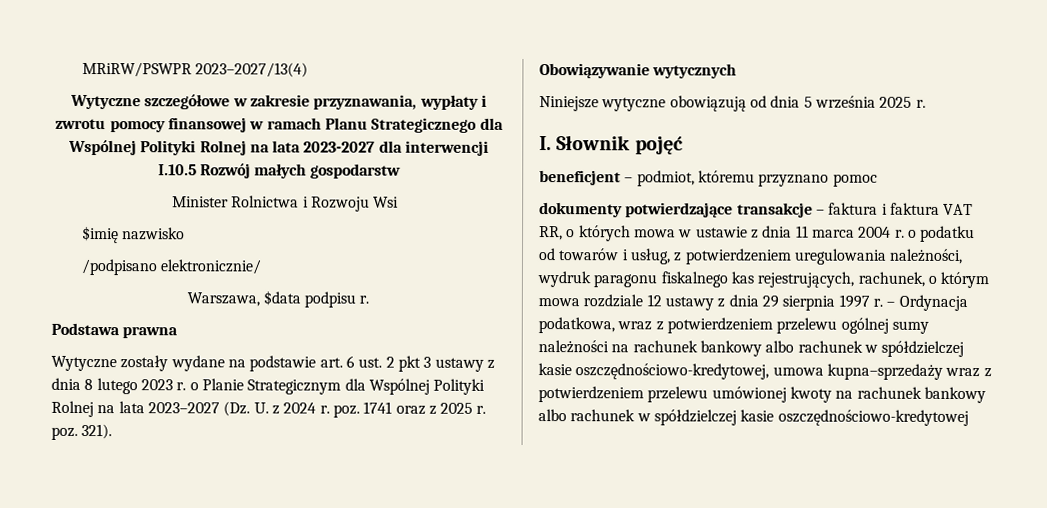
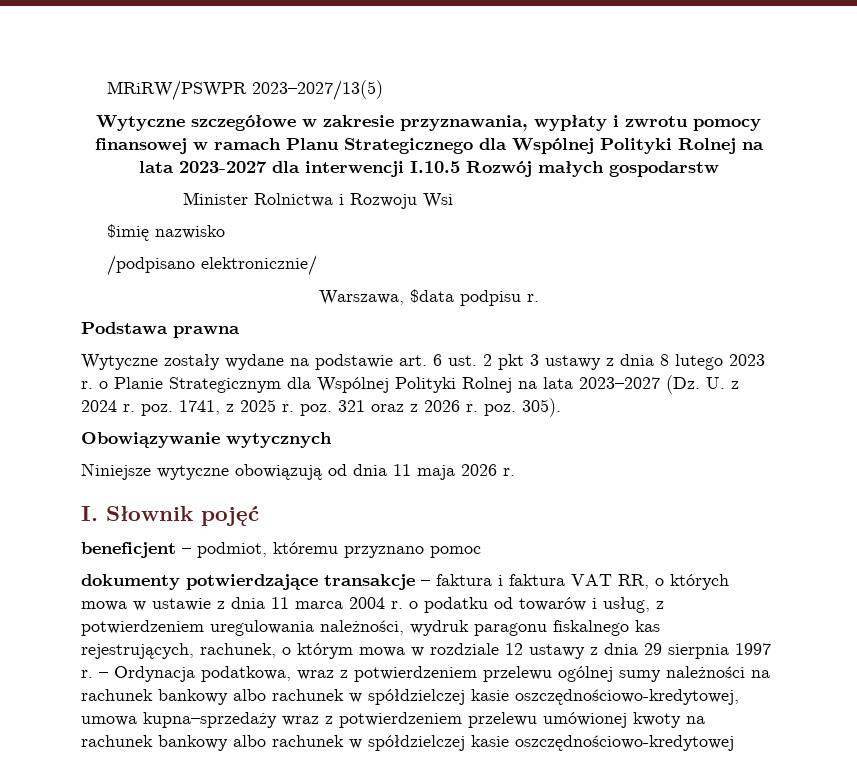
[195,62,309,78] 2023–2027/13(4) -> [251,80,383,101] 2023–2027/13(5)
[363,401,426,415] 1741 oraz -> [179,400,220,415] 1741,
[81,423,113,440] 321). -> [338,398,561,417] 321 oraz z 2026 r. poz. 305).
[803,95,913,109] 5 września 2025 -> [393,464,497,480] 11 maja 2026
(580, 302) none -> [411,647,424,657] w

